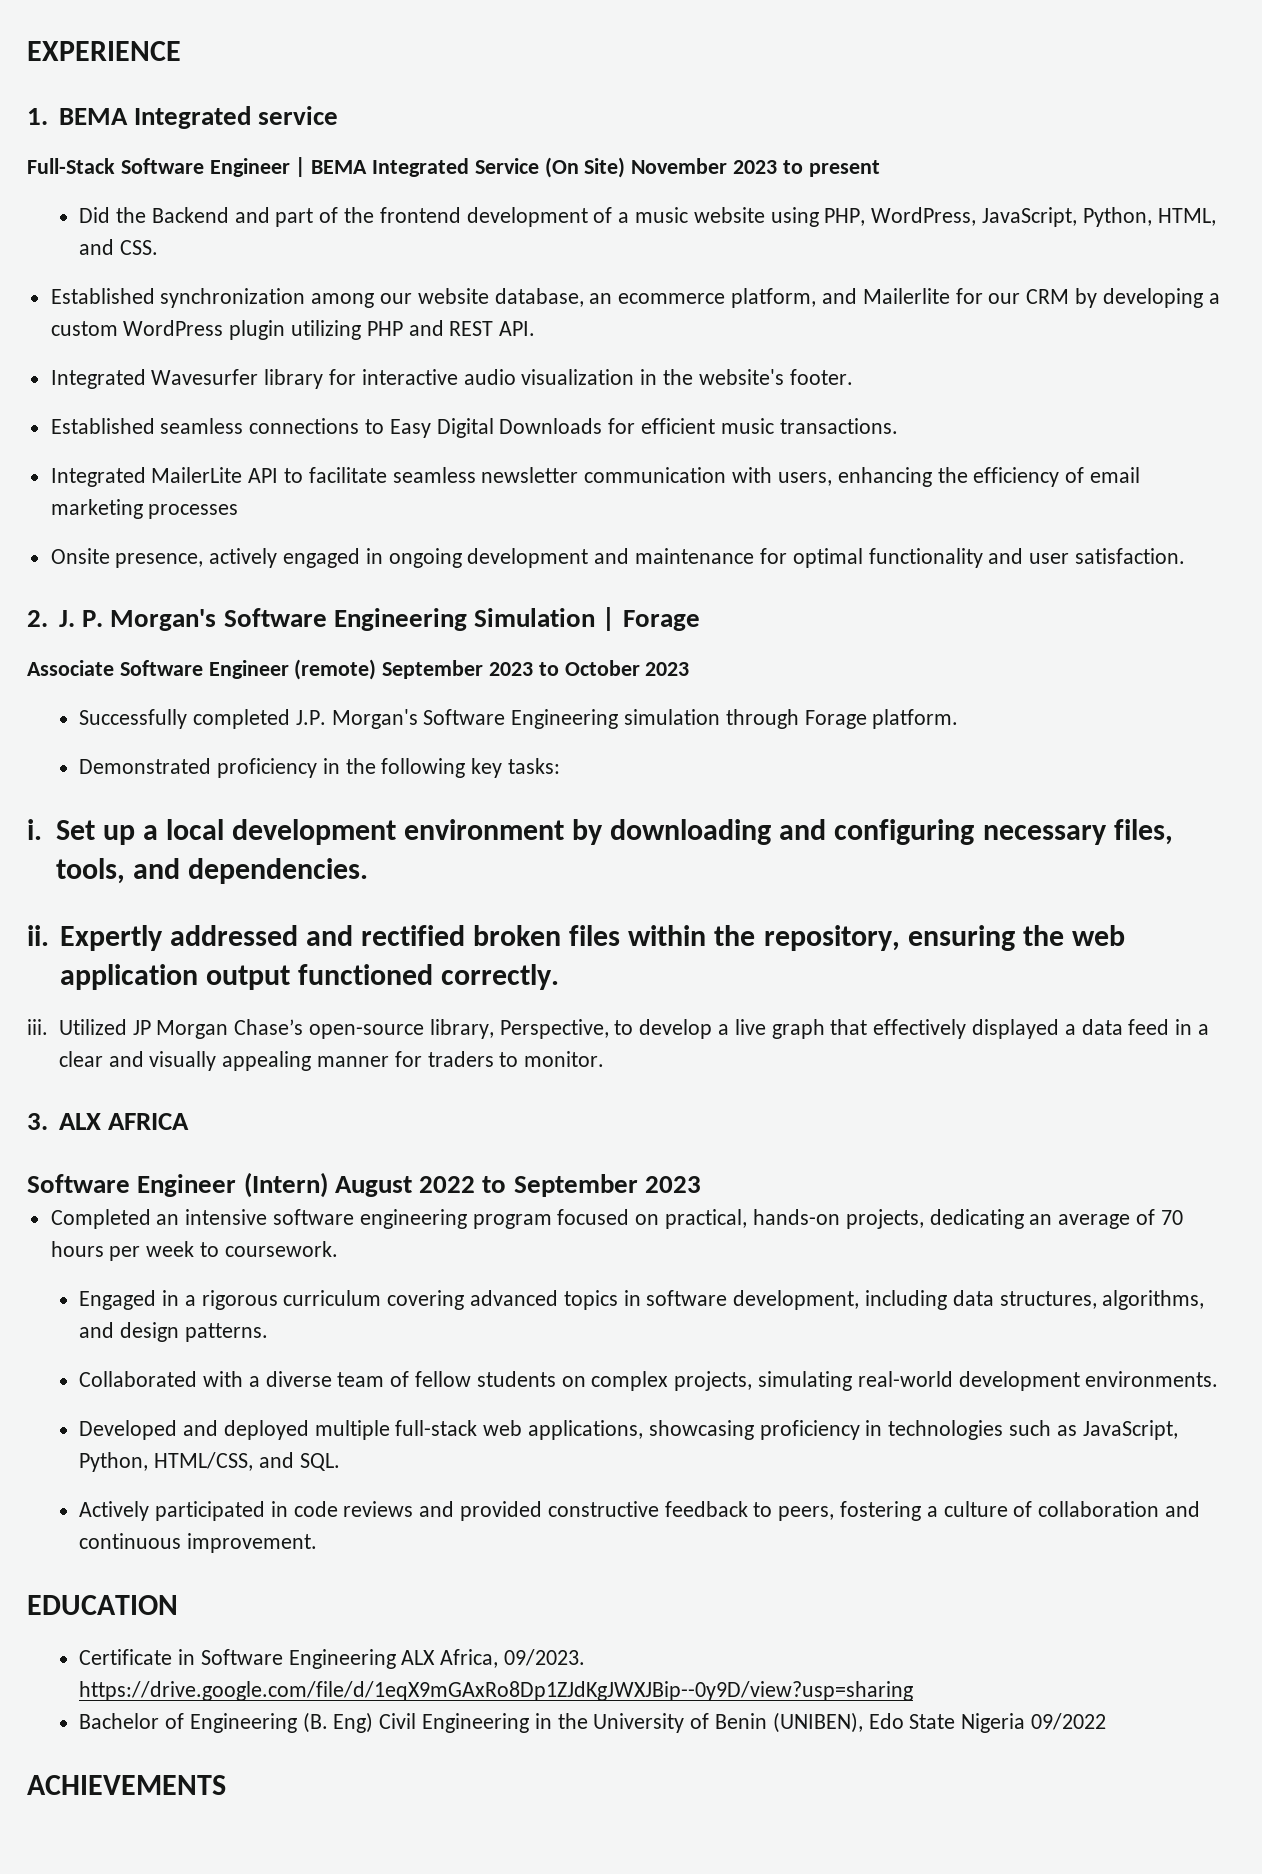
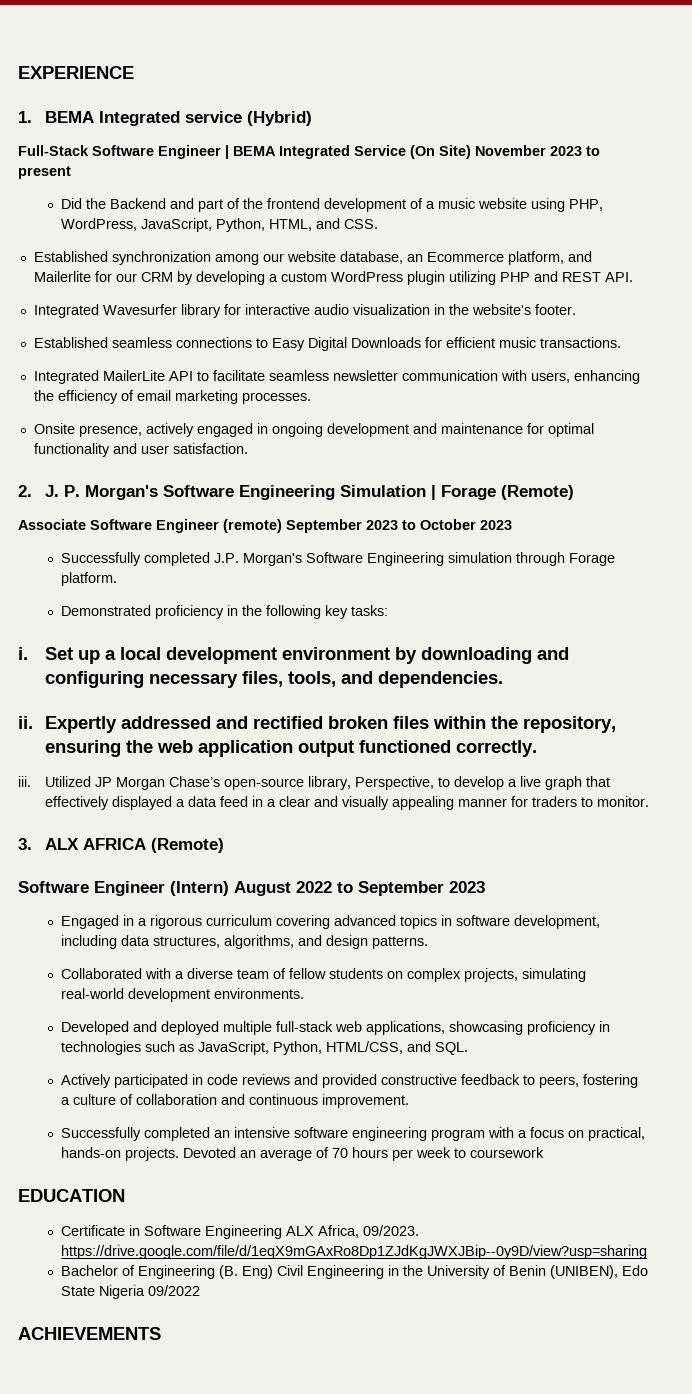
(339, 115) none -> [246,111,312,126] (Hybrid)
[618,293,726,304] ecommerce -> [426,252,504,262] Ecommerce
[148,504,239,519] processes -> [241,392,311,404] processes.
(700, 620) none -> [500,485,574,500] (Remote)
(190, 1121) none -> [150,838,224,853] (Remote)
[50,1209,1183,1229] [50,1241,338,1261] // Completed an intensive software engineering program focused on practical, hands-on projects, dedicating an average of 70 hours per week to coursework. -> (485, 887) none
(318, 1543) none -> [60,1127,645,1141] [60,1147,544,1161] // Successfully completed an intensive software engineering program with a focus on practical, hands-on projects. Devoted an average of 70 hours per week to coursework

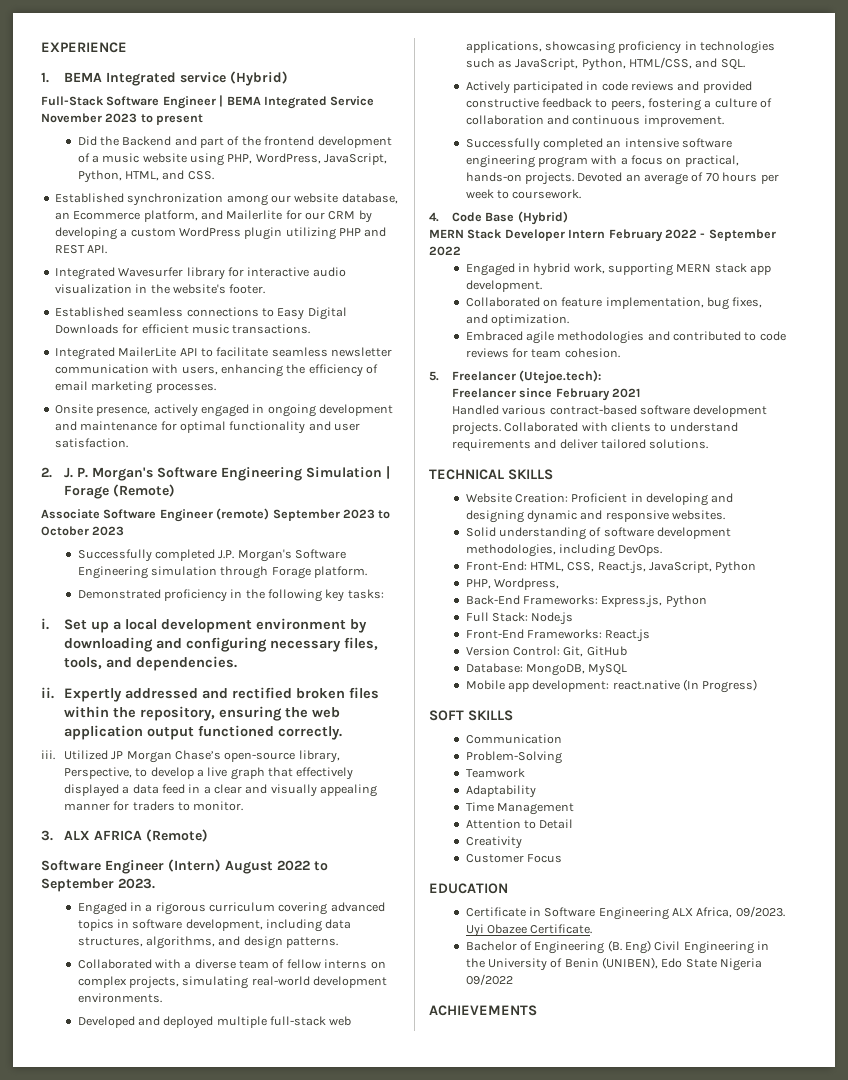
[410,145,471,159] (On Site) -> (375, 101) none
[449,881,485,893] 2023 -> [118,878,155,889] 2023.
[328,968,383,979] students -> [324,959,368,969] interns
[469,1147,544,1158] coursework -> [512,189,582,199] [429,211,568,225] [429,229,776,242] [429,246,461,256] [465,263,772,276] [465,280,542,292] [465,297,763,310] [465,314,569,326] [465,331,786,344] [465,348,620,358] [429,370,602,384] [451,388,640,401] [451,405,768,417] [451,422,738,435] [451,439,709,452] [429,469,553,480] [465,493,734,506] [465,510,726,523] [465,527,732,540] [465,544,663,557] [465,561,757,574] [465,578,559,590] [465,595,707,608] [465,612,574,625] [465,629,651,642] [465,646,627,657] [465,663,628,676] [465,679,758,693] [429,710,513,721] [465,734,562,744] [465,751,562,764] [465,768,525,778] [465,785,536,798] [465,802,574,815] [465,819,574,829] [465,836,522,849] [465,854,562,863] coursework. // 4. Code Base (Hybrid) // MERN Stack Developer Intern February 2022 - September 2022 // Engaged in hybrid work, supporting MERN stack app development. // Collaborated on feature implementation, bug fixes, and optimization. // Embraced agile methodologies and contributed to code reviews for team cohesion. // 5. Freelancer (Utejoe.tech): // Freelancer since February 2021 // Handled various contract-based software development projects. Collaborated with clients to understand requirements and deliver tailored solutions. // TECHNICAL SKILLS // Website Creation: Proficient in developing and designing dynamic and responsive websites. // Solid understanding of software development methodologies, including DevOps. // Front-End: HTML, CSS, React.js, JavaScript, Python // PHP, Wordpress, // Back-End Frameworks: Express.js, Python // Full Stack: Node.js // Front-End Frameworks: React.js // Version Control: Git, GitHub // Database: MongoDB, MySQL // Mobile app development: react.native (In Progress) // SOFT SKILLS // Communication // Problem-Solving // Teamwork // Adaptability // Time Management // Attention to Detail // Creativity // Customer Focus
[60,1245,647,1259] https://drive.google.com/file/d/1eqX9mGAxRo8Dp1ZJdKgJWXJBip--0y9D/view?usp=sharing -> [465,924,593,937] Uyi Obazee Certificate.

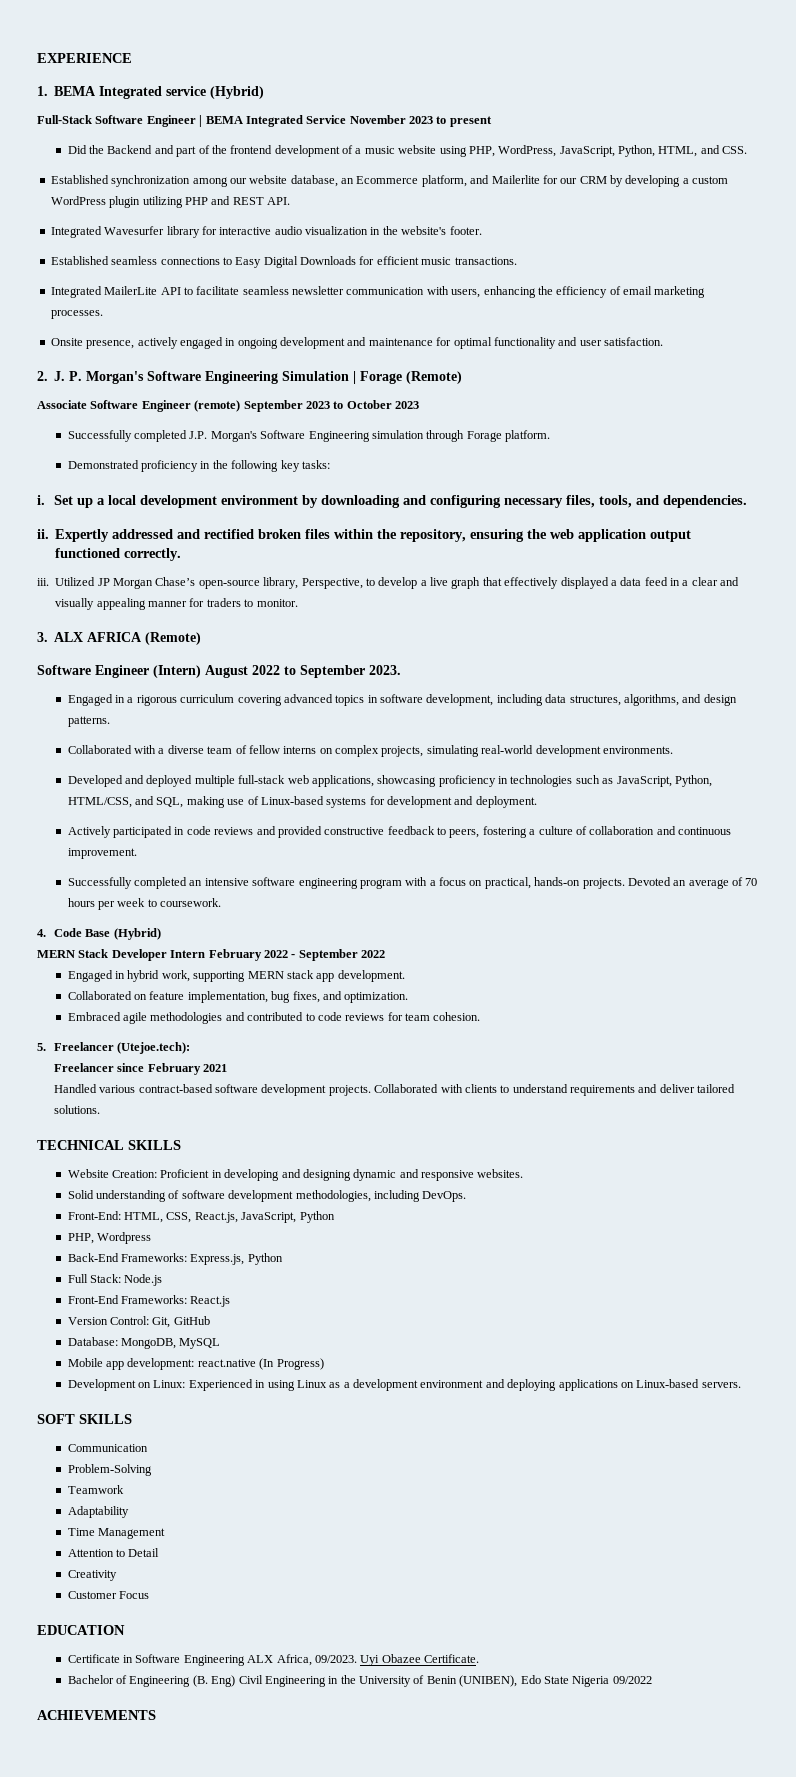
[720,59,745,70] SQL. -> [156,796,537,808] SQL, making use of Linux-based systems for development and deployment.
[493,578,559,590] Wordpress, -> [97,1232,152,1244] Wordpress
(758, 686) none -> [67,1379,741,1391] // Development on Linux: Experienced in using Linux as a development environment and deploying applications on Linux-based servers.

